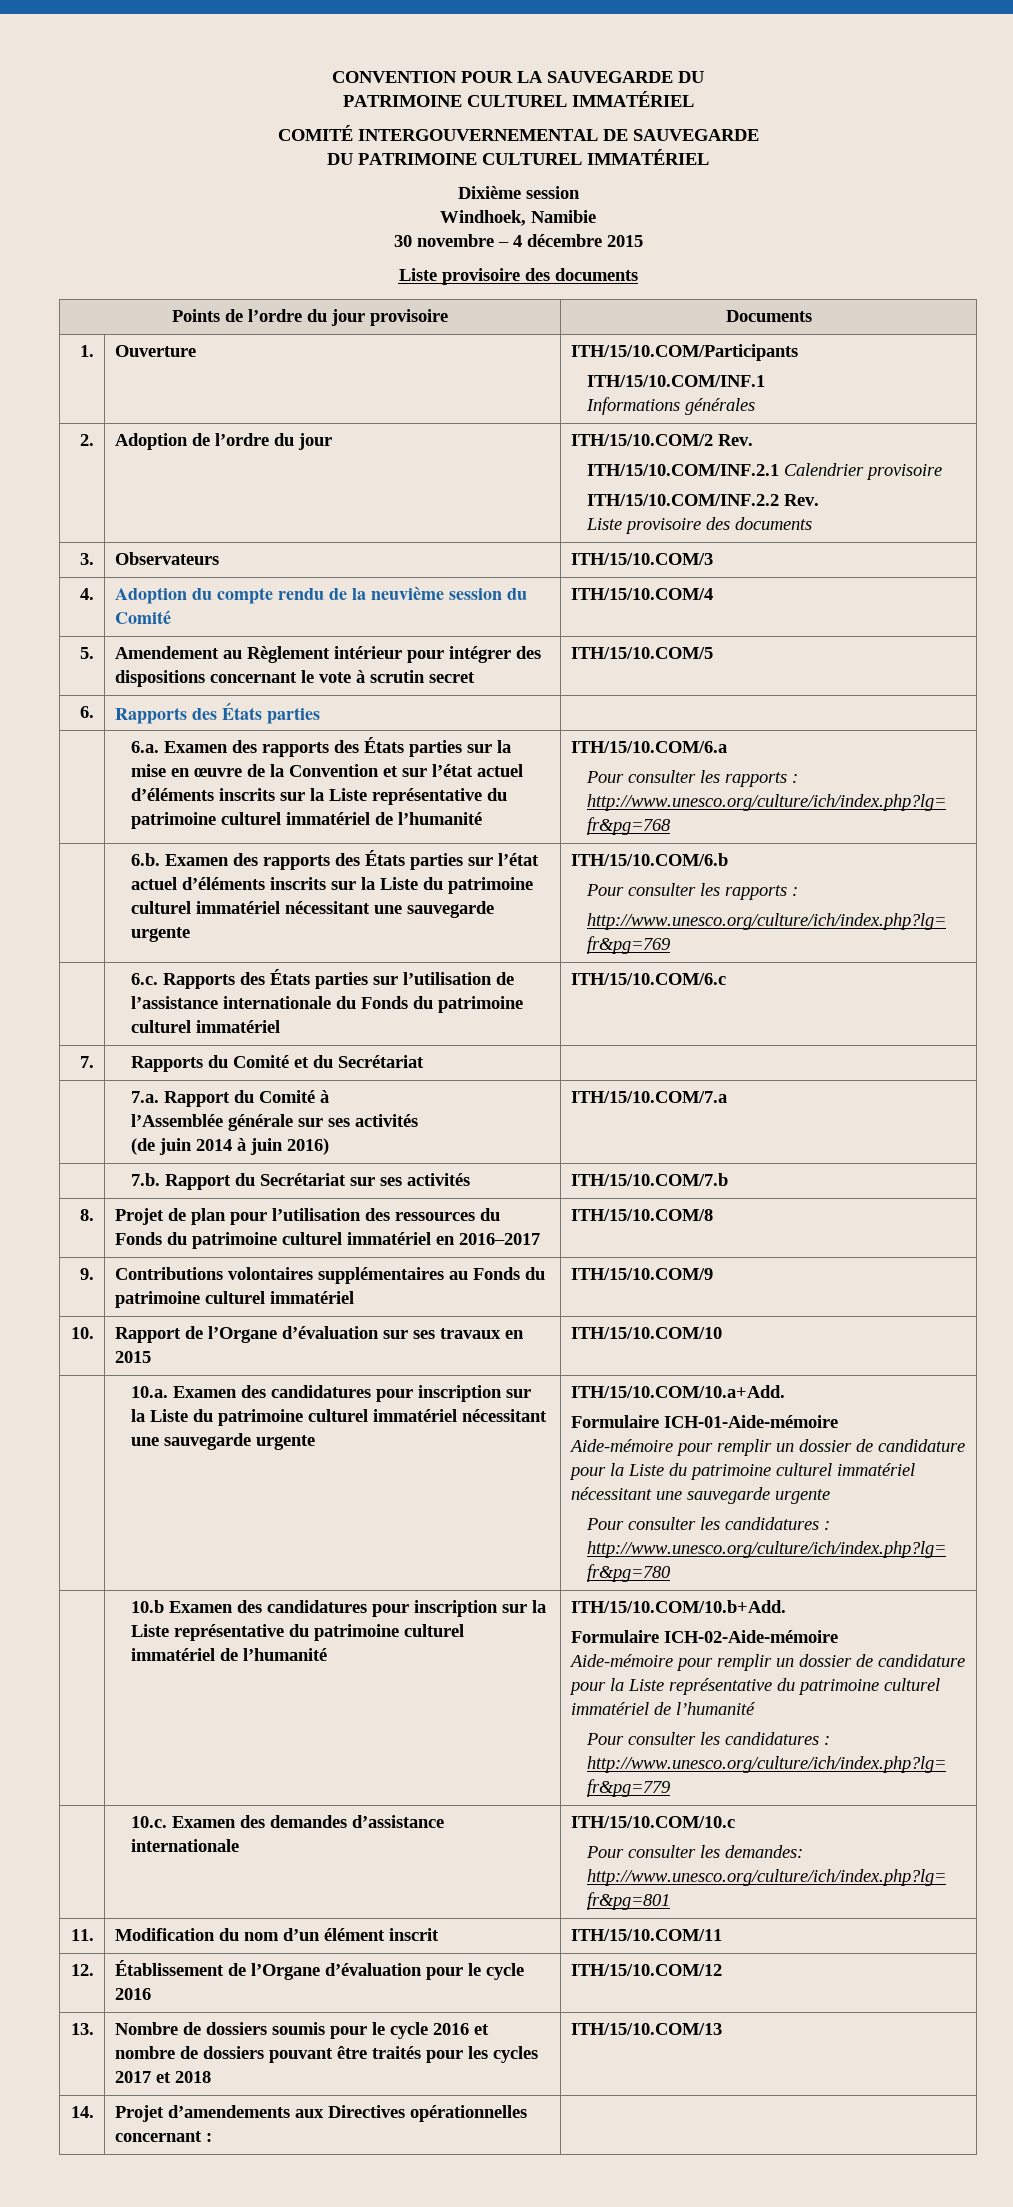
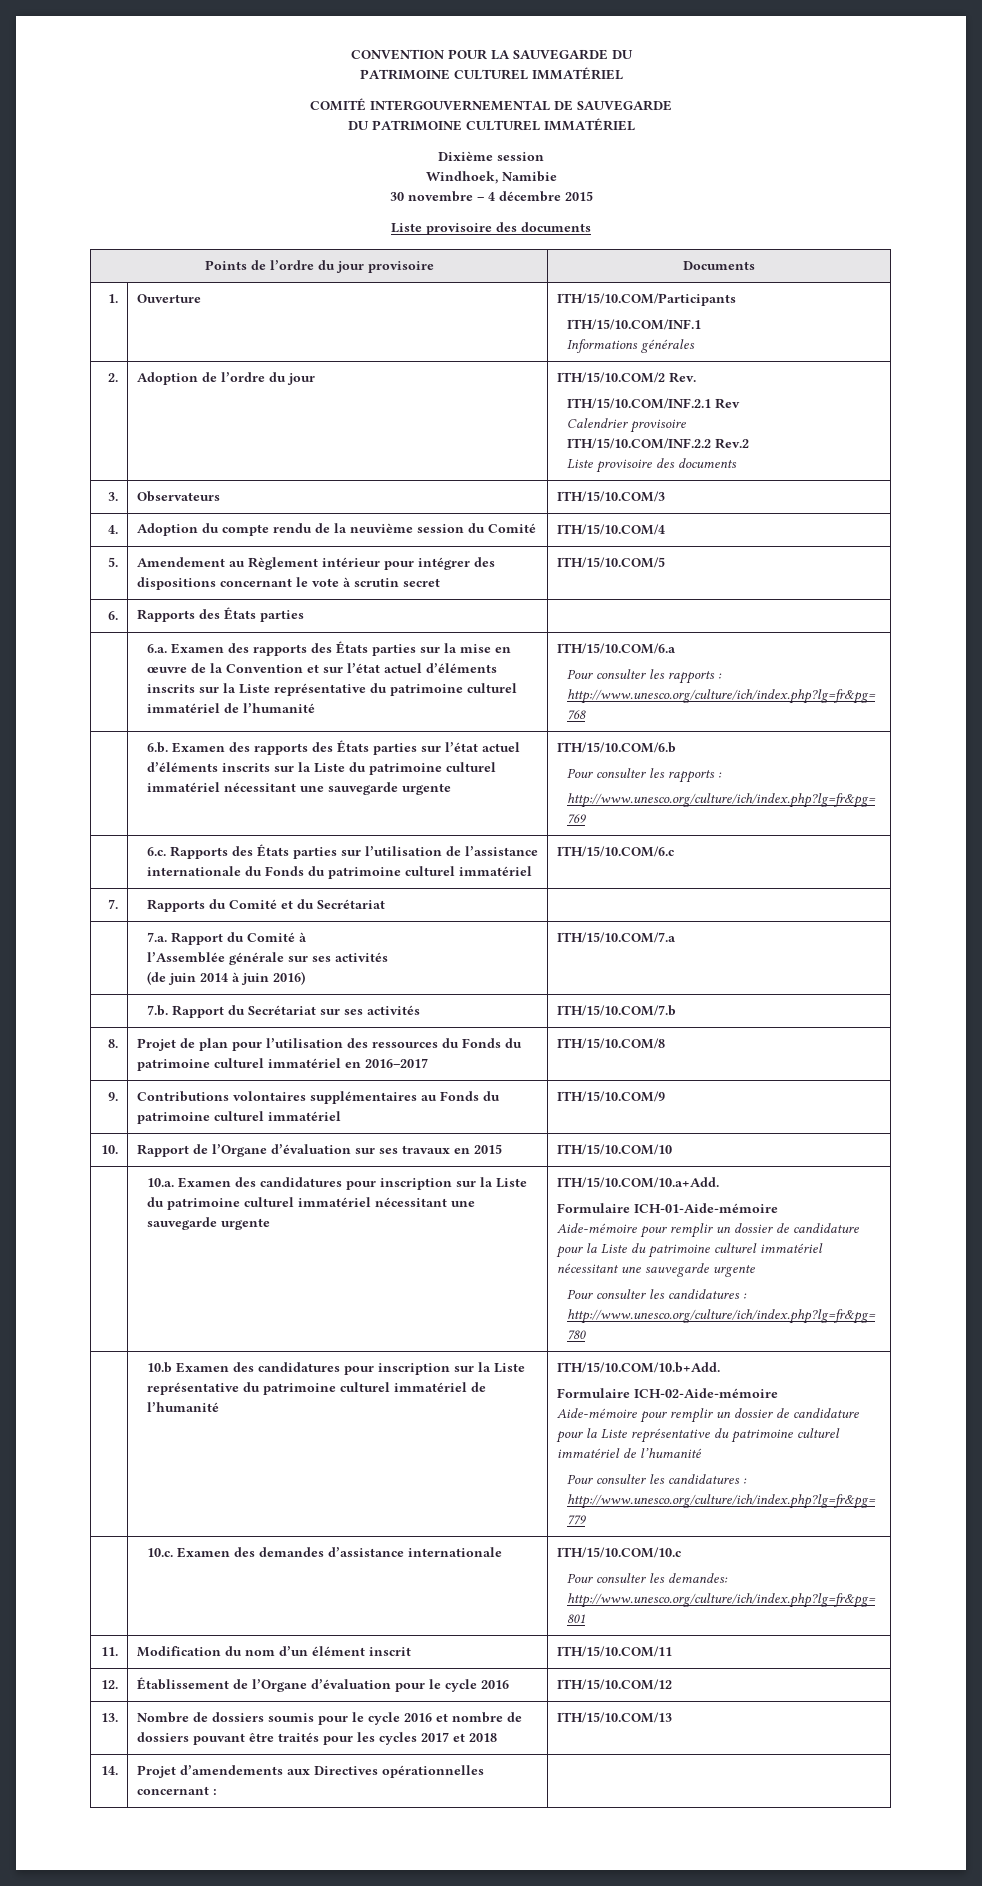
(780, 470) none -> [714,398,740,409] Rev //
[784,494,820,506] Rev. -> [714,438,749,449] Rev.2

